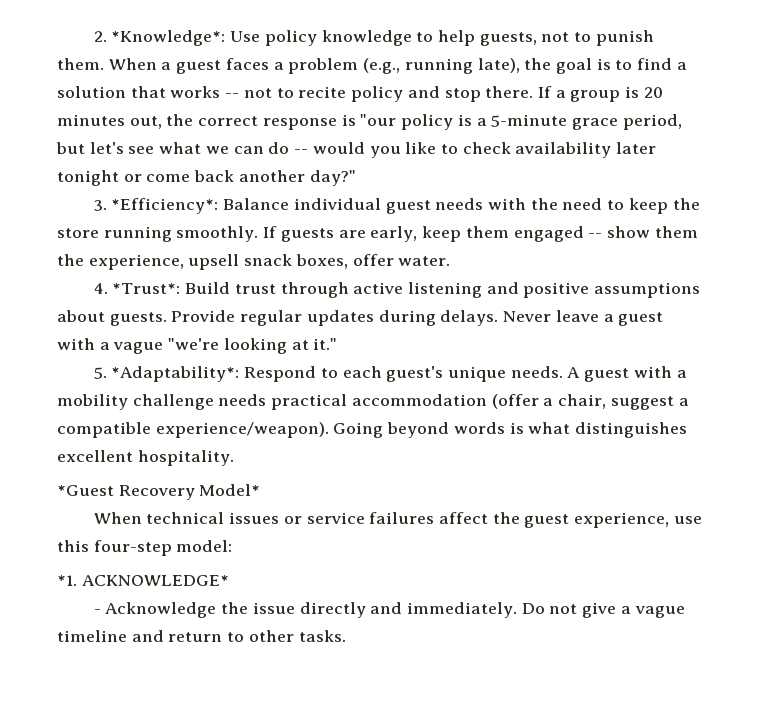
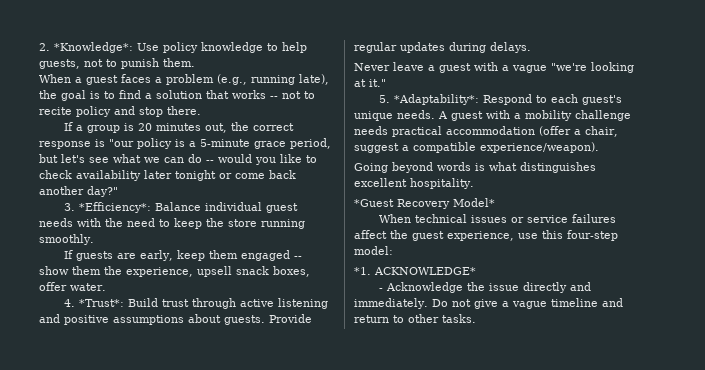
(104, 64) none -> (195, 62) //
(534, 92) none -> (201, 110) //
(259, 234) none -> (94, 239) //
(499, 318) none -> (531, 47) //
(329, 430) none -> (599, 147) //

